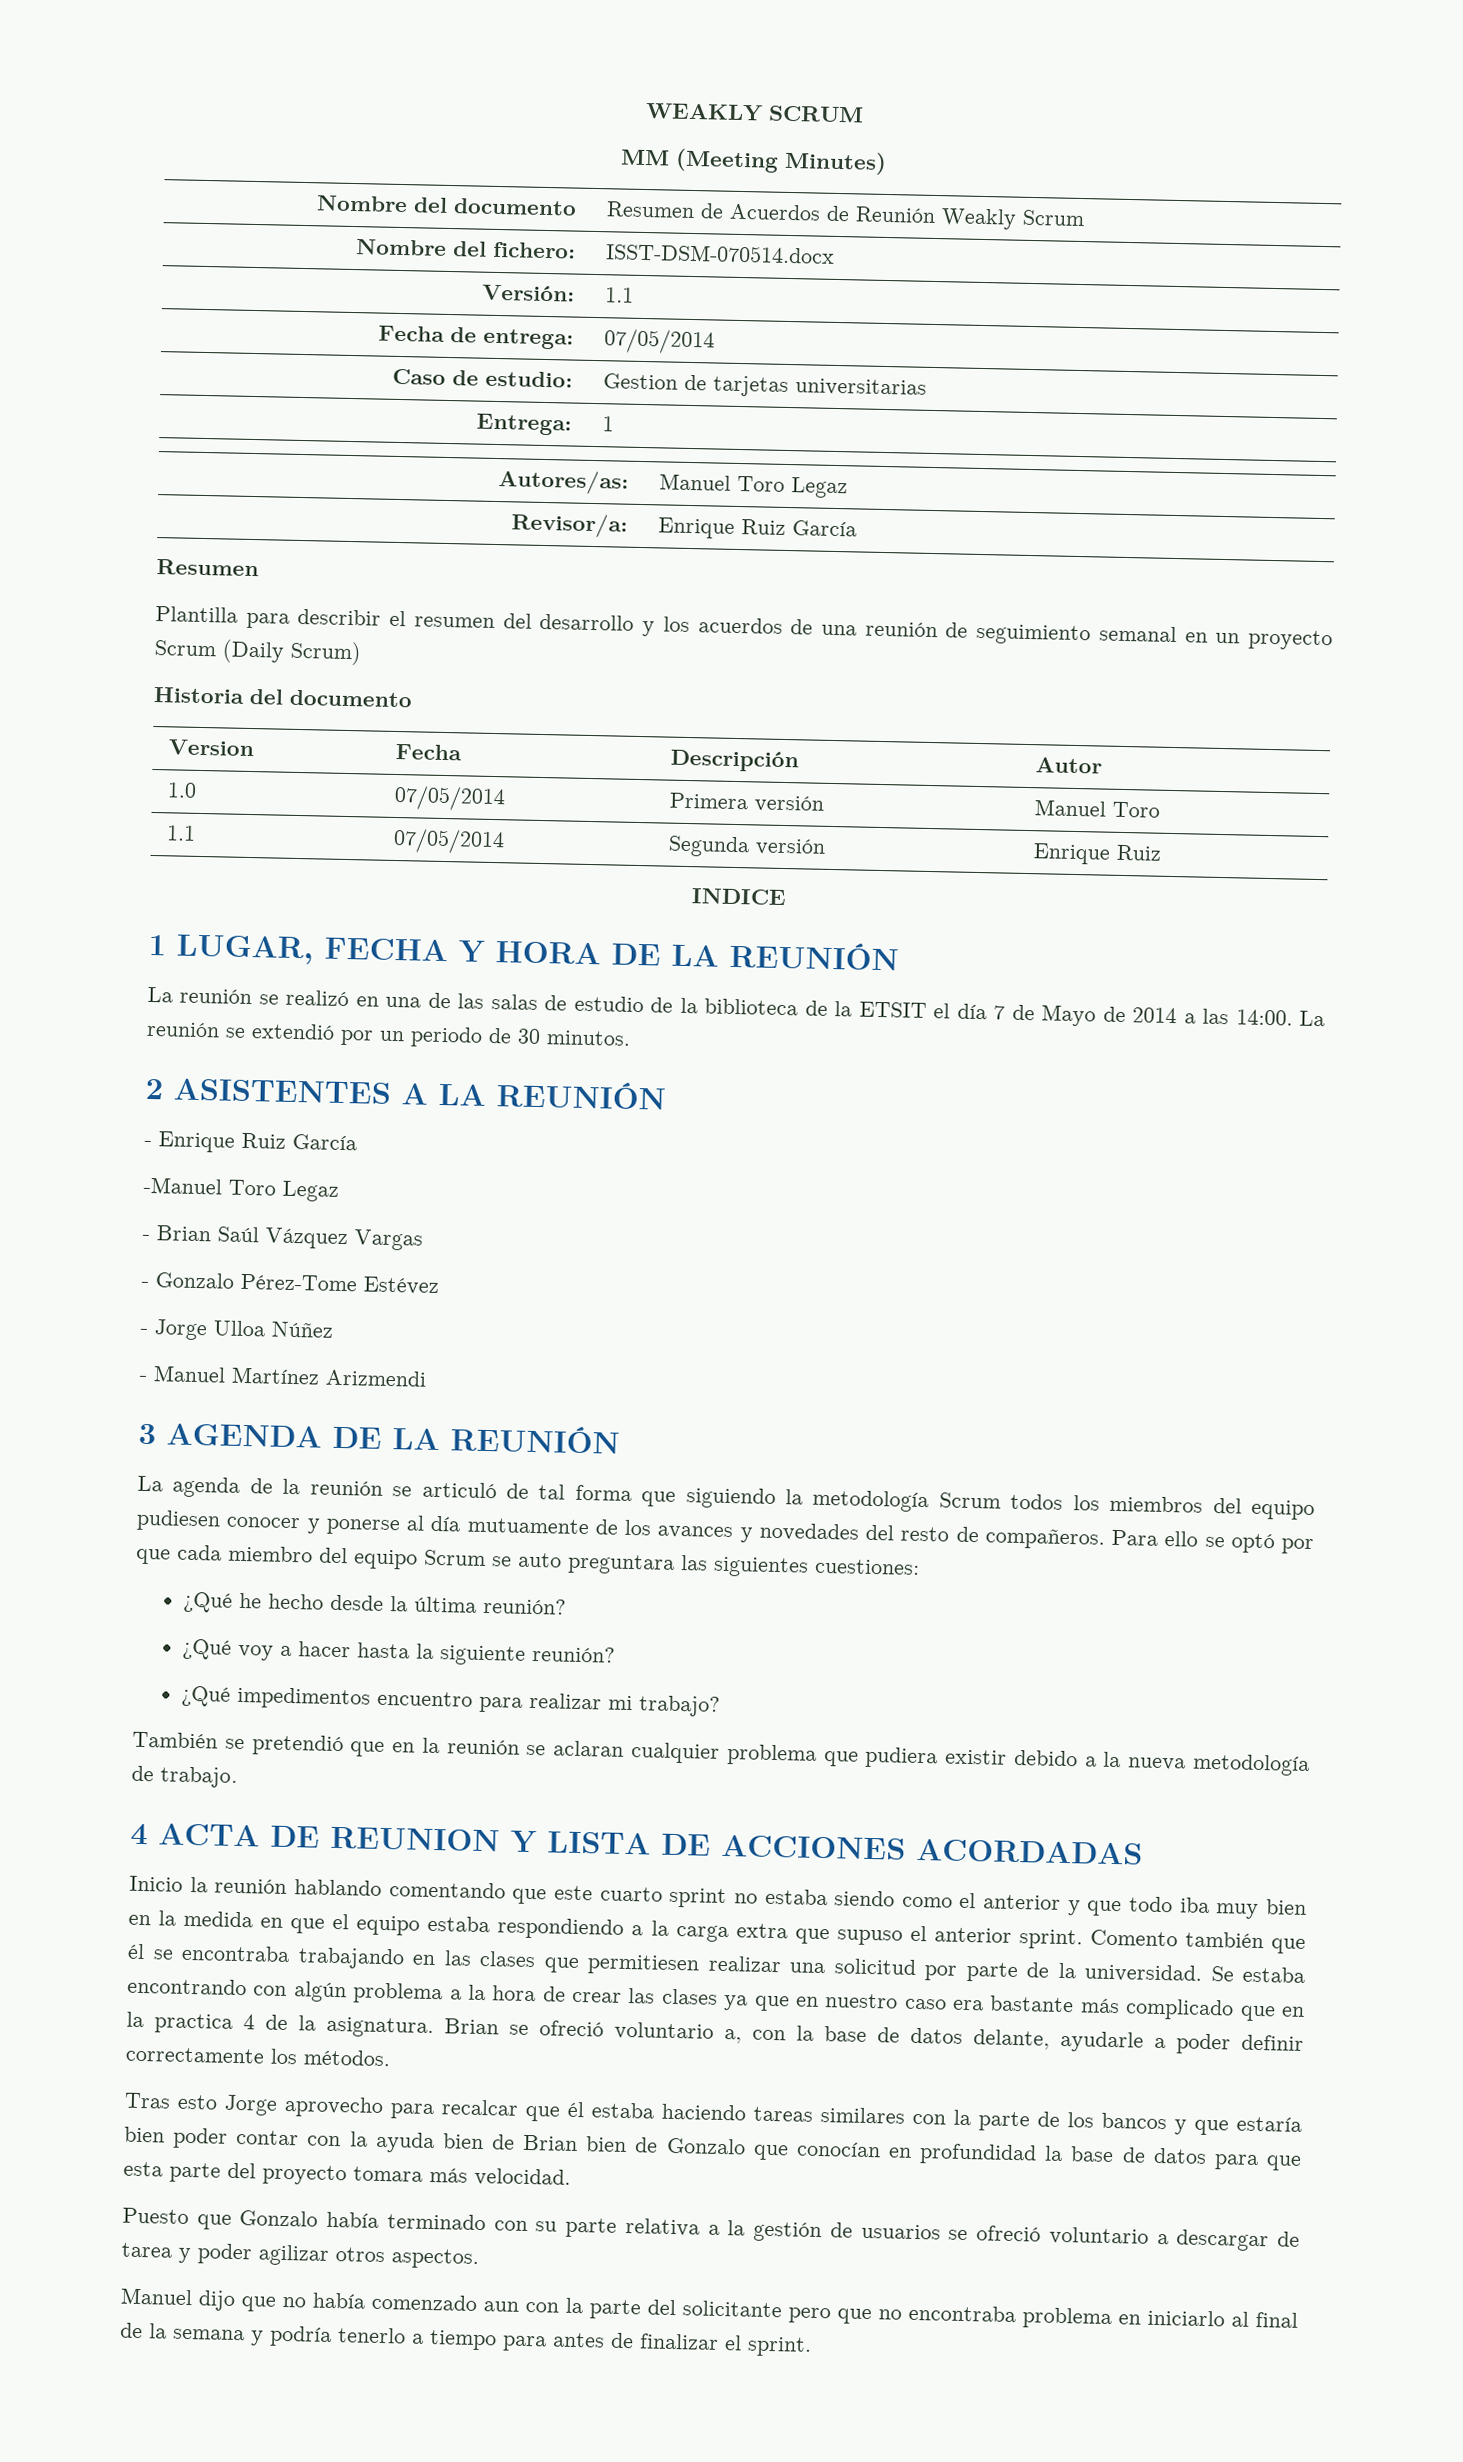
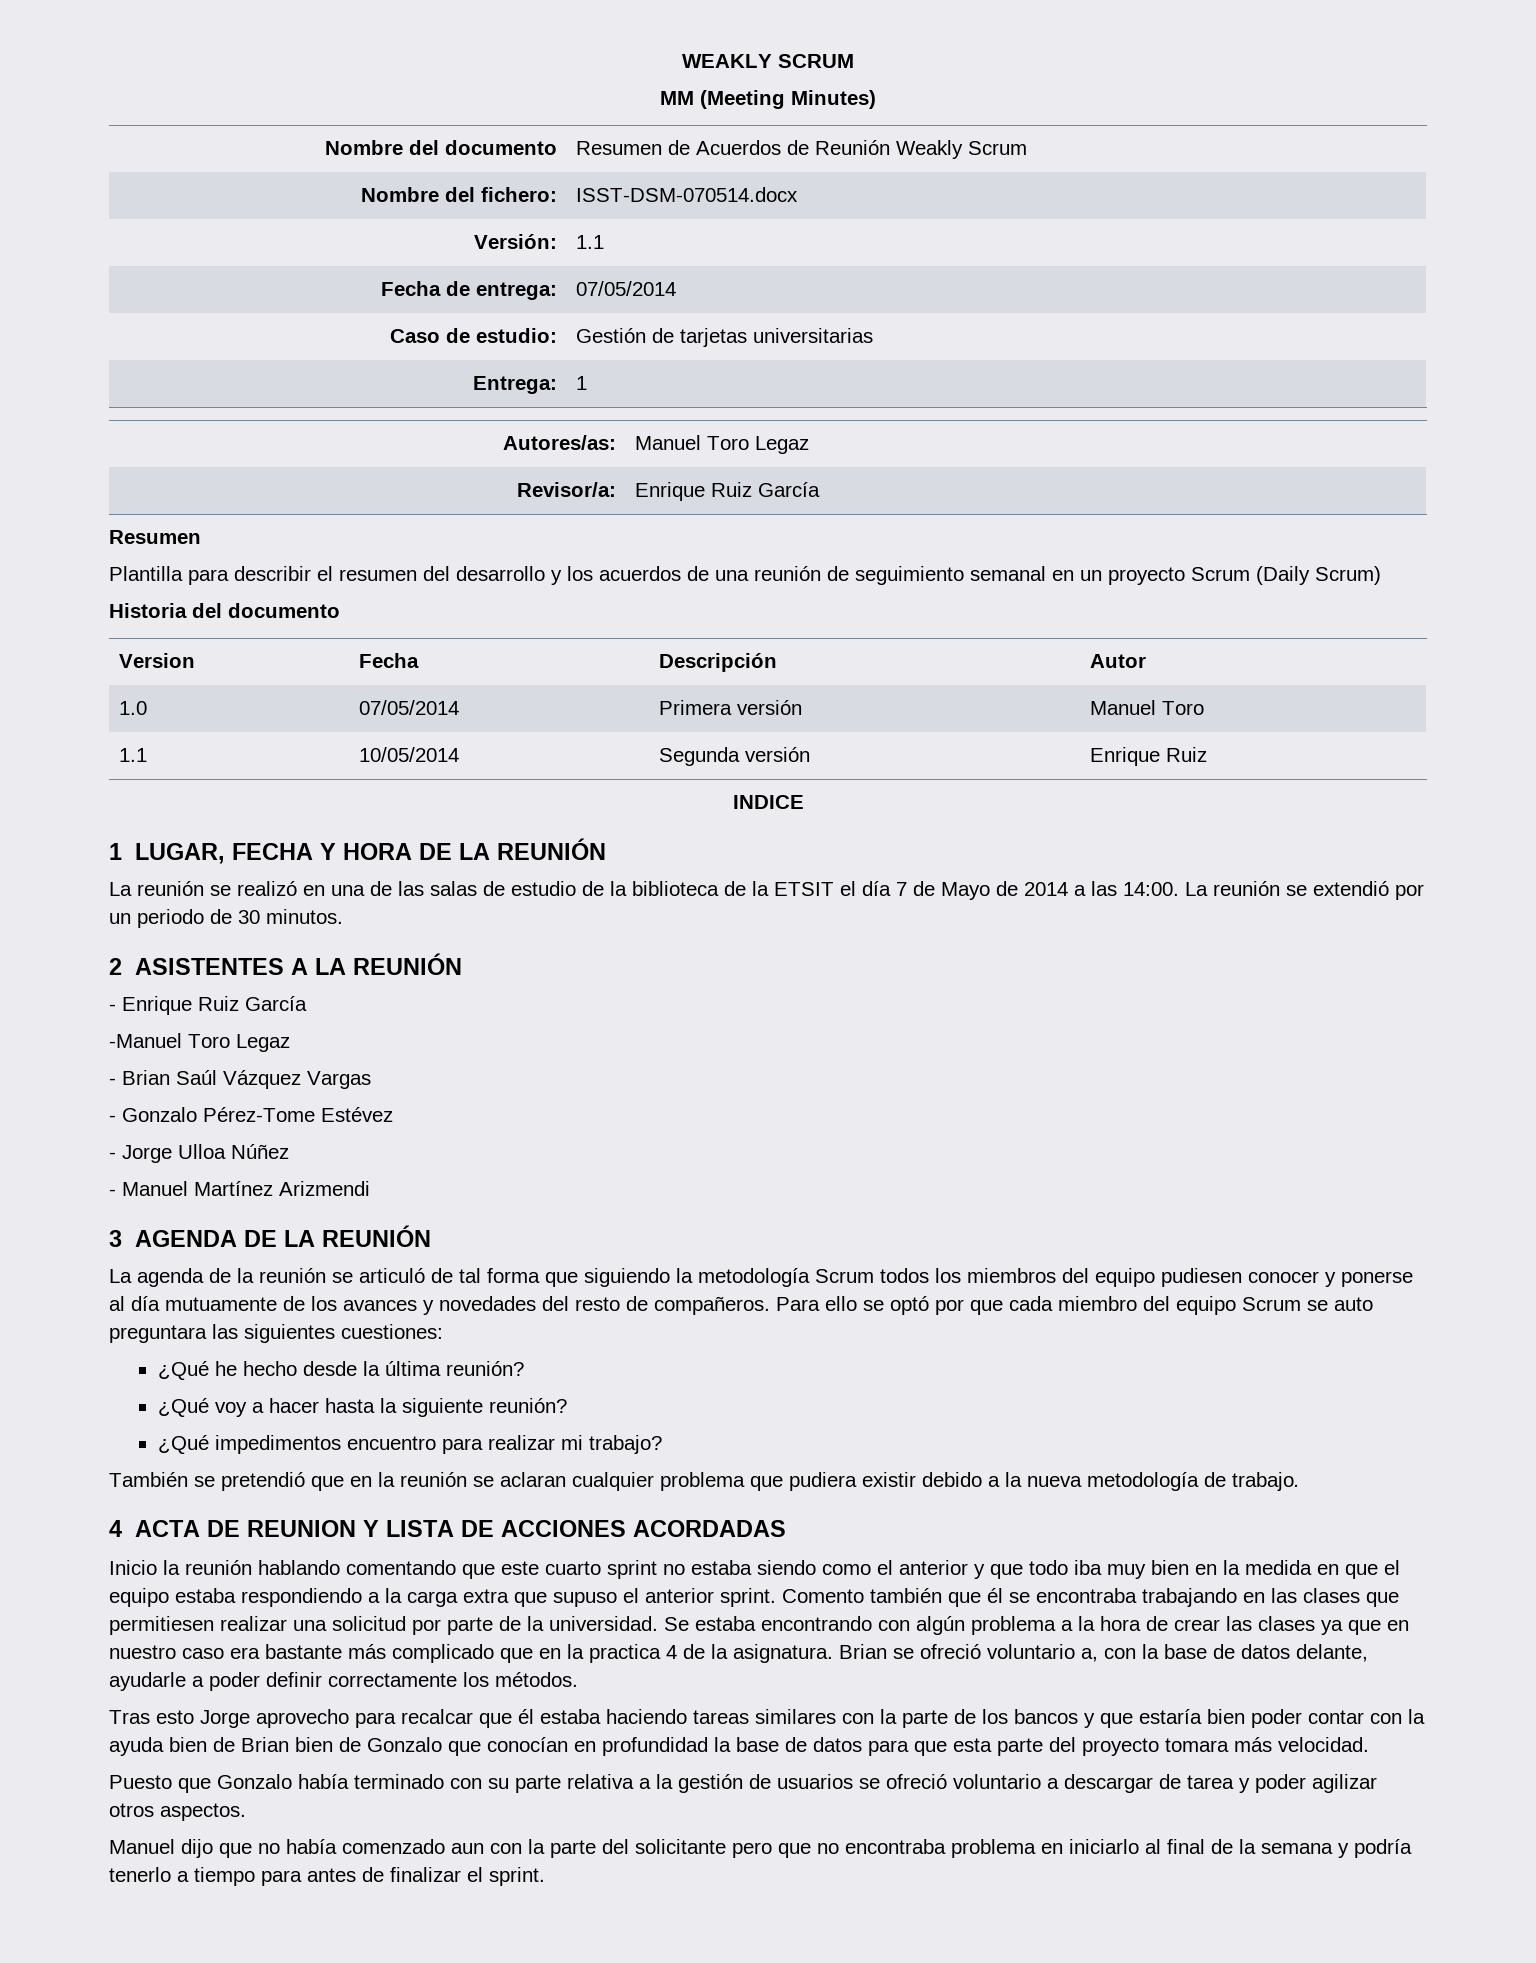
[603,373,679,390] Gestion -> [575,328,646,343] Gestión
[393,827,506,855] 07/05/2014 -> [358,747,459,762] 10/05/2014

